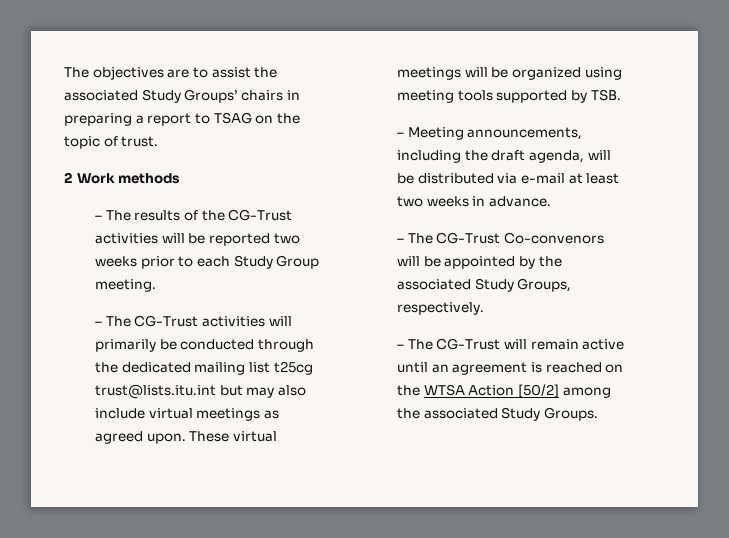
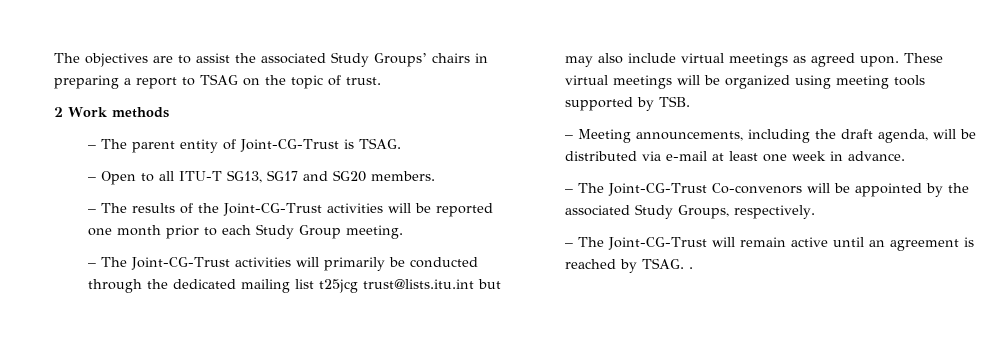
(181, 178) none -> [88,138,402,153] [88,170,436,185] // – The parent entity of Joint-CG-Trust is TSAG. // – Open to all ITU-T SG13, SG17 and SG20 members.
[228,209,293,221] CG-Trust -> [223,203,323,216] Joint-CG-Trust
[273,233,300,244] [94,256,137,267] two weeks -> [88,225,162,236] one month
[134,315,199,327] CG-Trust -> [131,257,231,270] Joint-CG-Trust
[273,361,313,375] t25cg -> [319,279,359,293] t25jcg
[396,196,469,207] two weeks -> [763,151,827,162] one week
[436,232,501,244] CG-Trust -> [608,183,708,196] Joint-CG-Trust
[436,338,501,350] CG-Trust -> [608,237,708,250] Joint-CG-Trust
[605,364,624,373] [396,384,611,398] [396,407,598,421] on the WTSA Action [50/2] among the associated Study Groups. -> [620,258,694,273] by TSAG. .

